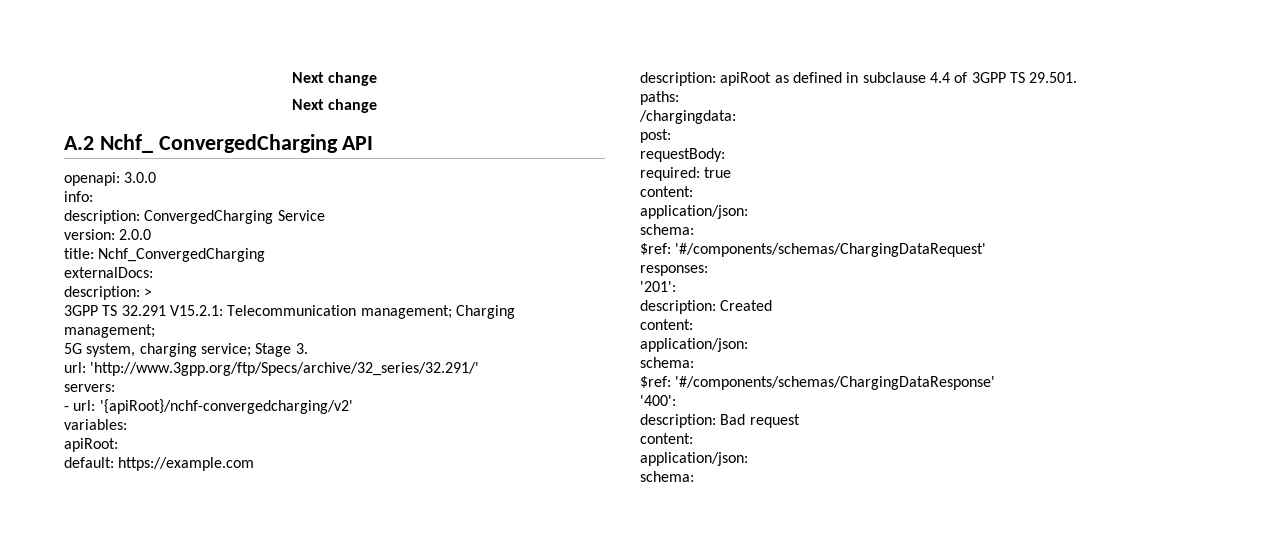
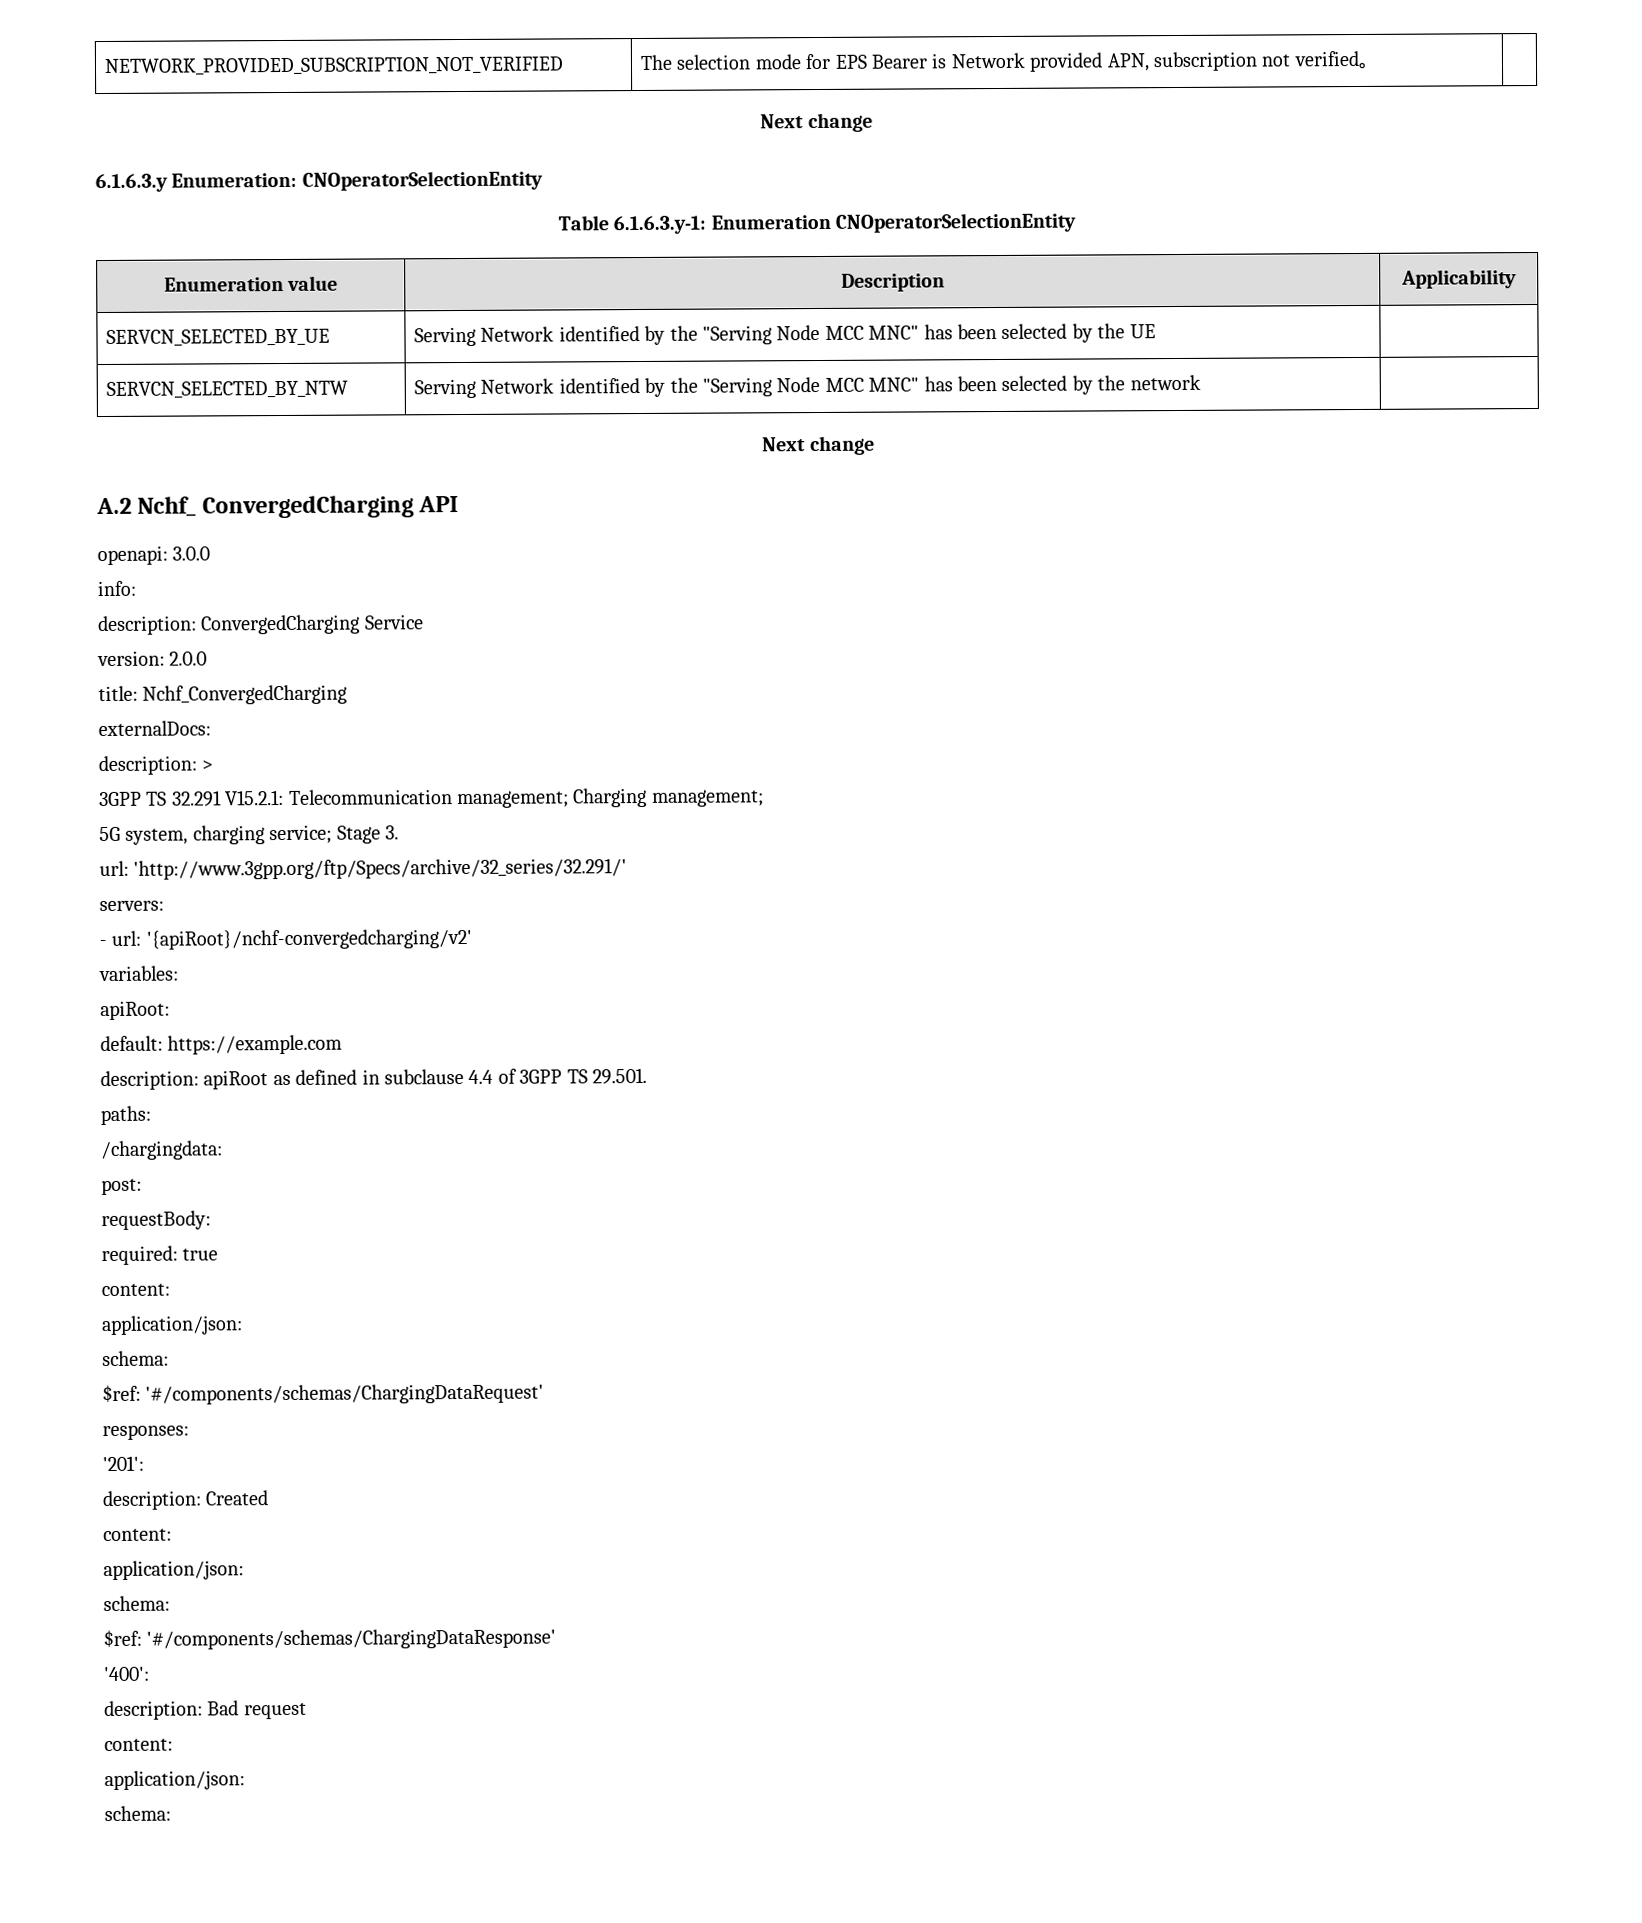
[291,72,378,86] Next change -> [103,56,564,75] [639,50,1380,72] [760,112,873,133] [95,170,543,193] [557,212,1077,235] [163,275,339,292] [840,273,945,292] [1401,269,1517,289] [105,328,330,346] [413,323,1156,347] [105,380,348,398] [413,374,1201,399] NETWORK_PROVIDED_SUBSCRIPTION_NOT_VERIFIED | The selection mode for EPS Bearer is Network provided APN, subscription not verified。 | // Next change // 6.1.6.3.y Enumeration: CNOperatorSelectionEntity // Table 6.1.6.3.y-1: Enumeration CNOperatorSelectionEntity // Enumeration value | Description | Applicability // SERVCN_SELECTED_BY_UE | Serving Network identified by the "Serving Node MCC MNC" has been selected by the UE | // SERVCN_SELECTED_BY_NTW | Serving Network identified by the "Serving Node MCC MNC" has been selected by the network |

